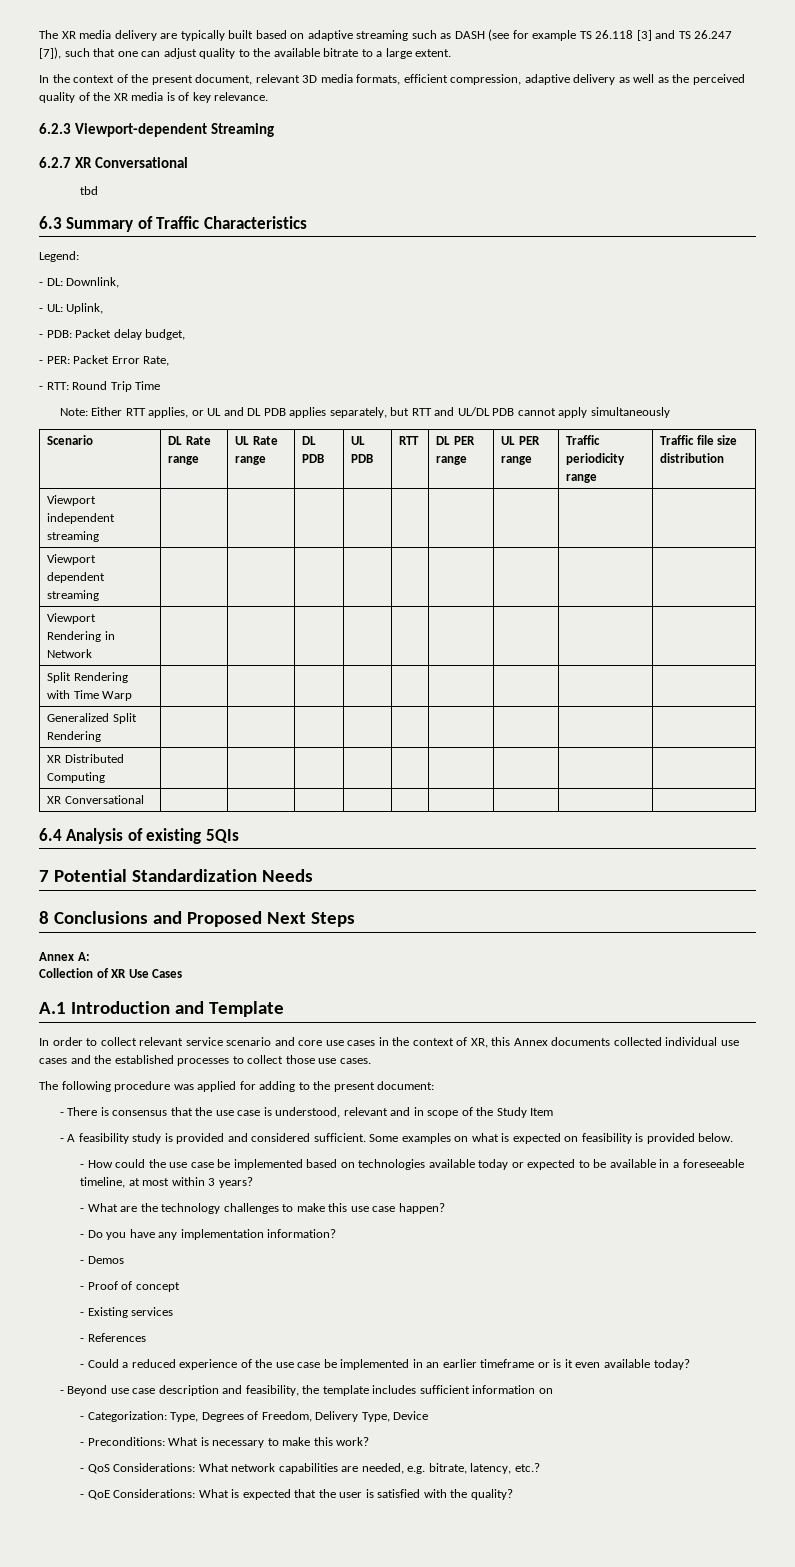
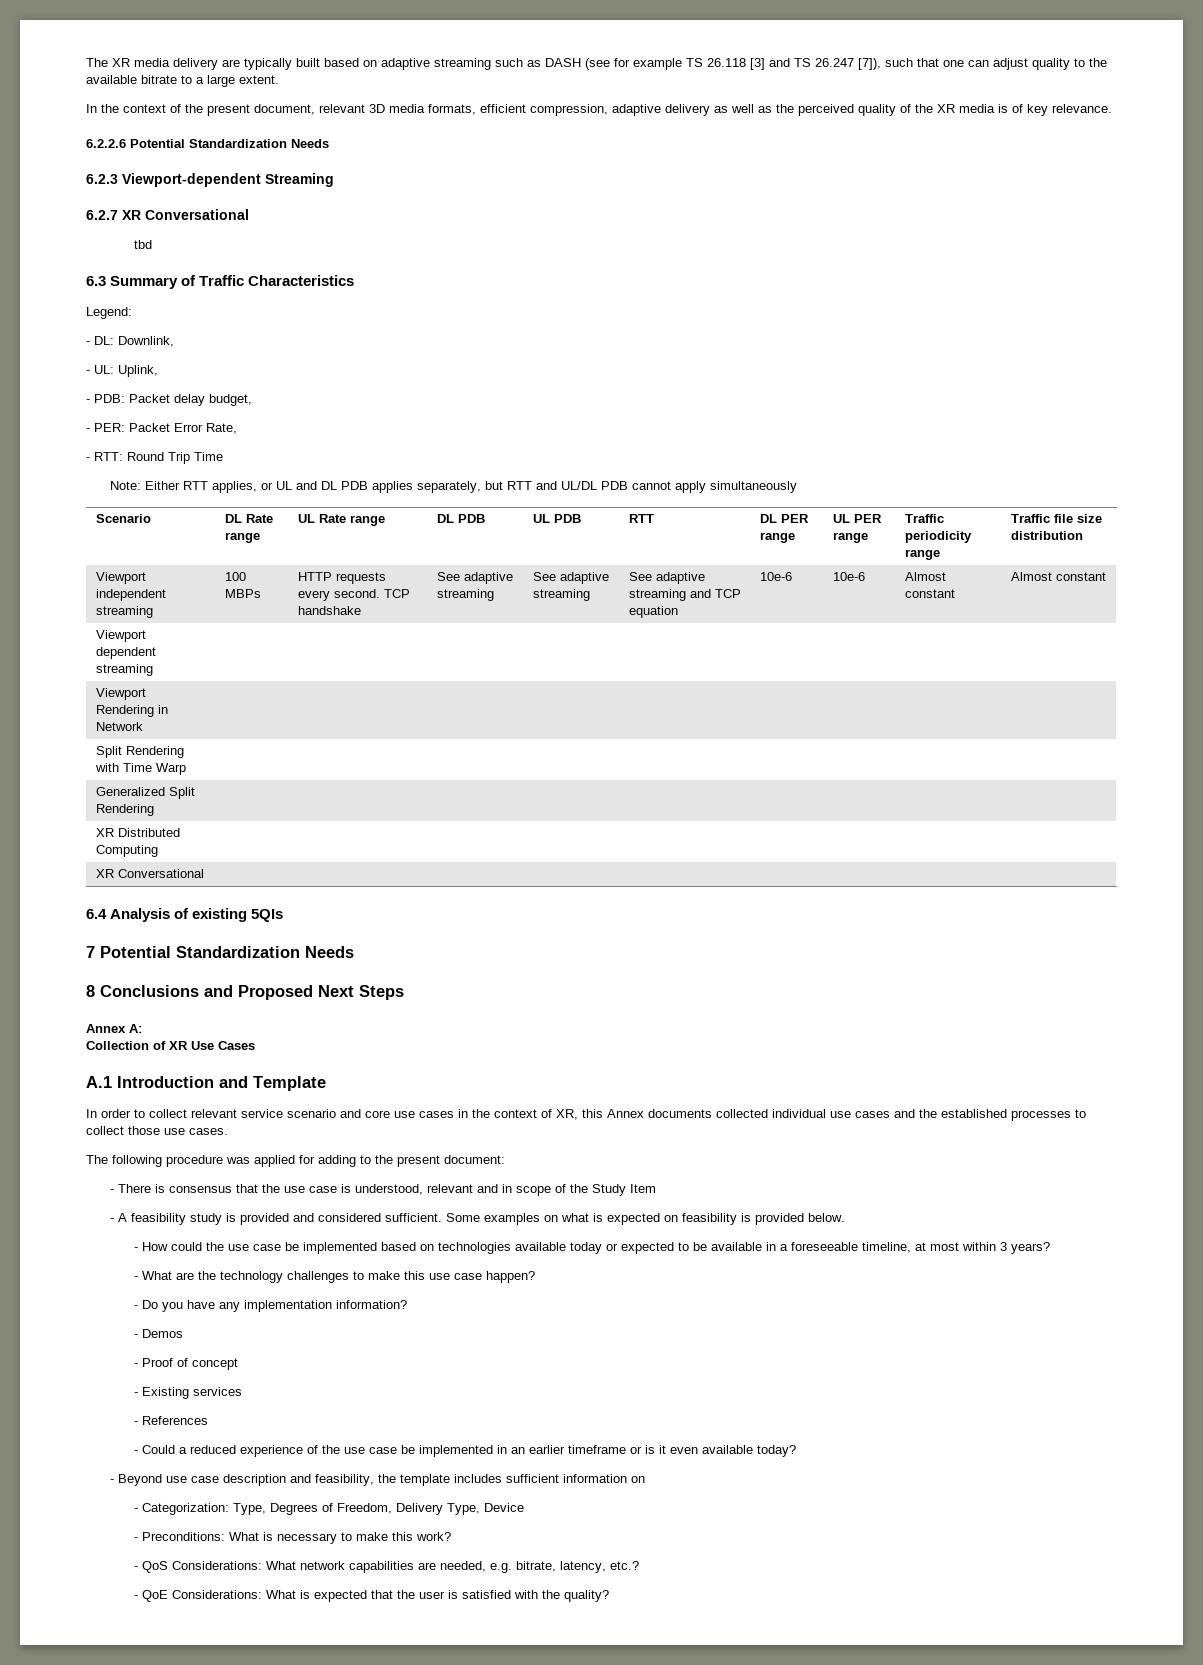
(269, 96) none -> [86,139,329,148] // 6.2.2.6 Potential Standardization Needs
(100, 536) | | | | | | | | -> [224,572,246,581] [224,589,261,598] [297,572,386,584] [297,589,410,601] [297,606,361,615] [436,572,513,584] [436,589,494,601] [532,572,609,584] [532,589,590,601] [628,572,705,584] [628,589,741,601] [628,606,678,618] [759,572,792,581] [832,572,865,581] [904,572,946,581] [904,589,955,598] [1010,572,1106,581] 100 MBPs | HTTP requests every second. TCP handshake | See adaptive streaming | See adaptive streaming | See adaptive streaming and TCP equation | 10e-6 | 10e-6 | Almost constant | Almost constant

